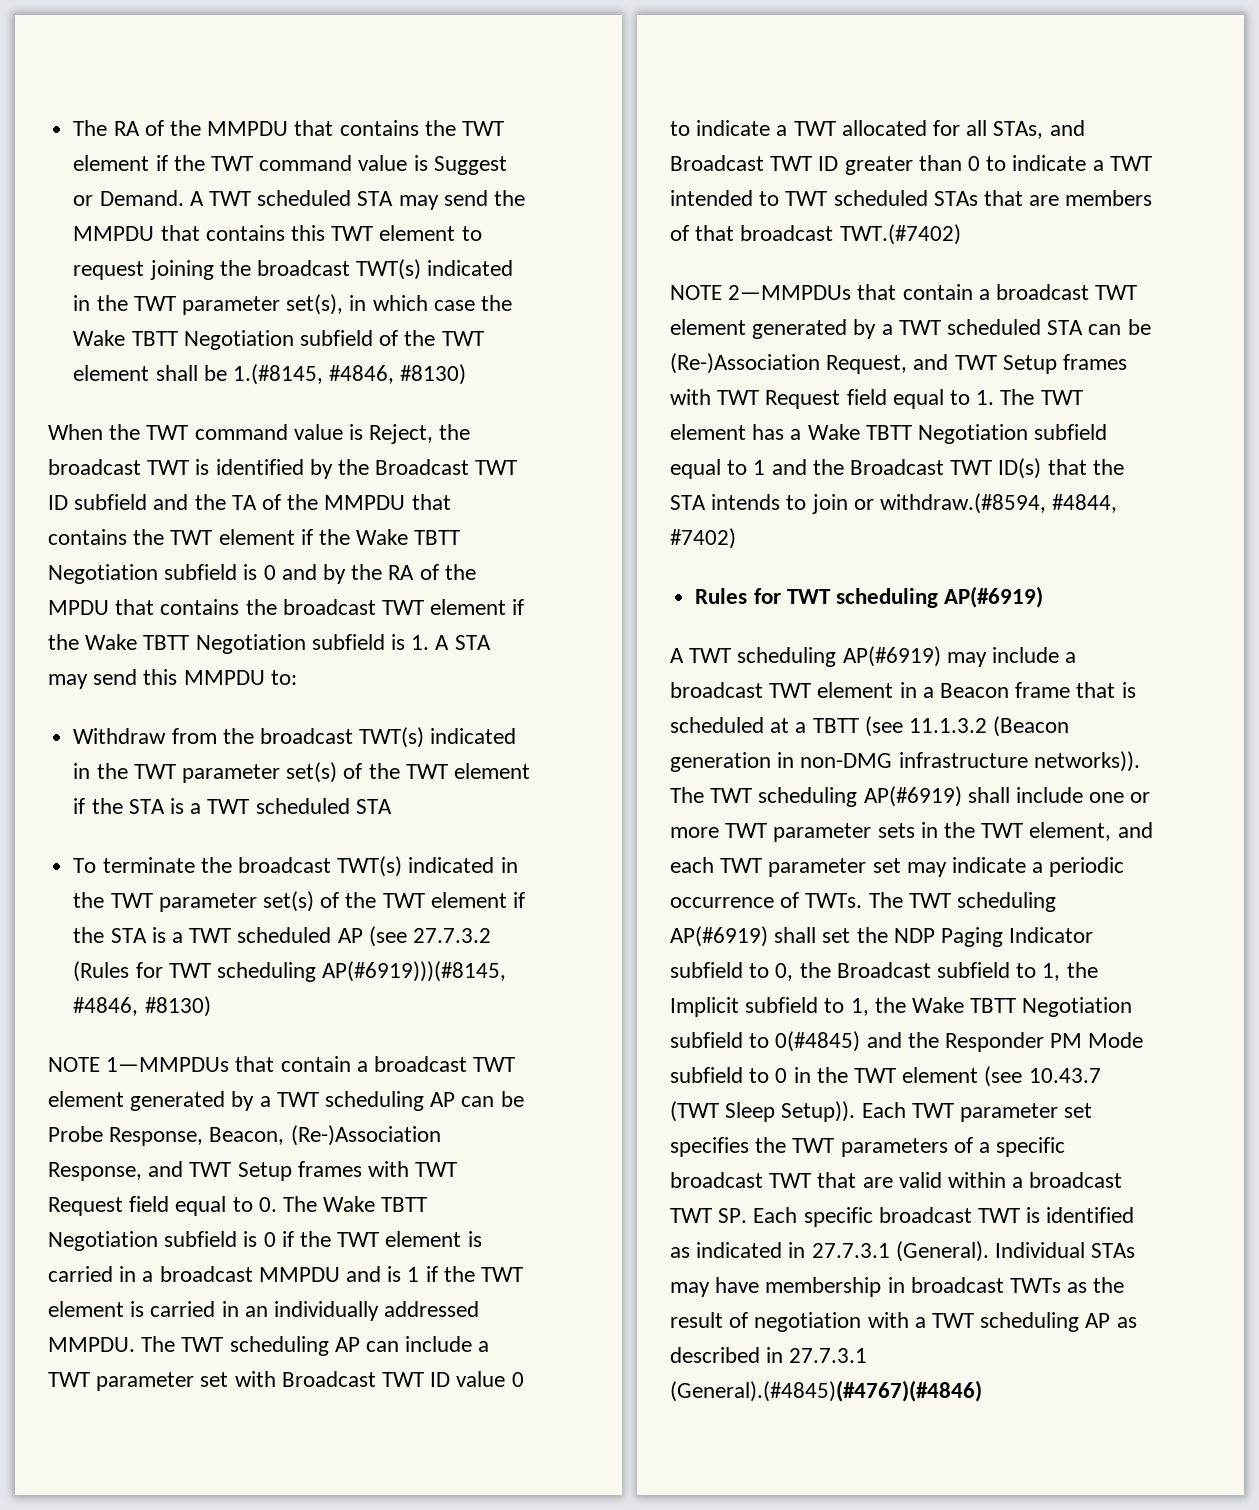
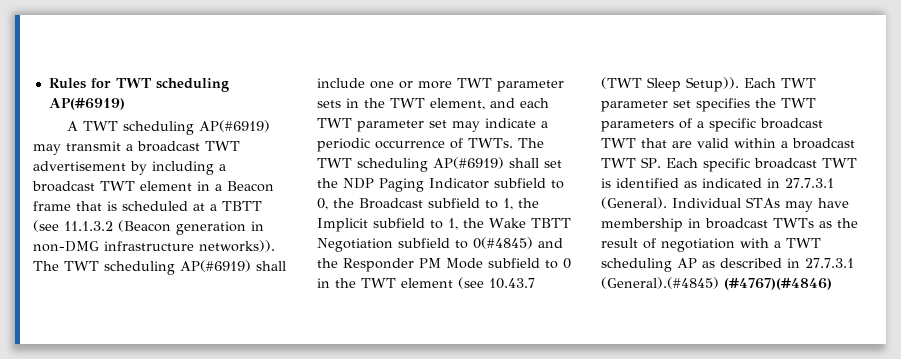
[73,120,504,136] [73,155,507,175] [73,190,525,210] [73,225,482,241] [73,259,514,280] [73,294,512,315] [73,330,484,350] [73,364,467,385] [48,424,471,444] [48,459,518,479] [48,494,451,510] [48,529,461,545] [48,564,476,584] [48,599,525,615] [48,634,491,654] [48,669,297,689] [73,727,517,748] [73,762,530,783] [73,798,392,814] [73,856,518,877] [73,891,525,912] [73,926,491,947] [73,961,507,982] [73,996,211,1017] [48,1056,516,1072] [48,1091,524,1111] [48,1125,441,1146] [48,1161,458,1181] [48,1196,428,1216] [48,1231,482,1251] [48,1266,524,1282] [48,1301,480,1321] [48,1336,490,1356] [48,1371,524,1391] [670,120,1085,139] [670,155,1152,175] [670,190,1153,206] [670,224,961,245] [670,284,1138,300] [670,319,1151,339] [670,353,1128,374] [670,389,1083,409] [670,424,1108,444] [670,458,1124,479] [670,493,1118,514] [670,528,736,549] The RA of the MMPDU that contains the TWT element if the TWT command value is Suggest or Demand. A TWT scheduled STA may send the MMPDU that contains this TWT element to request joining the broadcast TWT(s) indicated in the TWT parameter set(s), in which case the Wake TBTT Negotiation subfield of the TWT element shall be 1.(#8145, #4846, #8130) // When the TWT command value is Reject, the broadcast TWT is identified by the Broadcast TWT ID subfield and the TA of the MMPDU that contains the TWT element if the Wake TBTT Negotiation subfield is 0 and by the RA of the MPDU that contains the broadcast TWT element if the Wake TBTT Negotiation subfield is 1. A STA may send this MMPDU to: // Withdraw from the broadcast TWT(s) indicated in the TWT parameter set(s) of the TWT element if the STA is a TWT scheduled STA // To terminate the broadcast TWT(s) indicated in the TWT parameter set(s) of the TWT element if the STA is a TWT scheduled AP (see 27.7.3.2 (Rules for TWT scheduling AP(#6919)))(#8145, #4846, #8130) // NOTE 1—MMPDUs that contain a broadcast TWT element generated by a TWT scheduling AP can be Probe Response, Beacon, (Re-)Association Response, and TWT Setup frames with TWT Request field equal to 0. The Wake TBTT Negotiation subfield is 0 if the TWT element is carried in a broadcast MMPDU and is 1 if the TWT element is carried in an individually addressed MMPDU. The TWT scheduling AP can include a TWT parameter set with Broadcast TWT ID value 0 to indicate a TWT allocated for all STAs, and Broadcast TWT ID greater than 0 to indicate a TWT intended to TWT scheduled STAs that are members of that broadcast TWT.(#7402) // NOTE 2—MMPDUs that contain a broadcast TWT element generated by a TWT scheduled STA can be (Re-)Association Request, and TWT Setup frames with TWT Request field equal to 1. The TWT element has a Wake TBTT Negotiation subfield equal to 1 and the Broadcast TWT ID(s) that the STA intends to join or withdraw.(#8594, #4844, #7402) // -> (48, 83) none
[992,647,1060,663] include -> [66,141,240,152] [33,161,214,175] transmit a broadcast TWT advertisement by including
[670,1380,982,1402] (General).(#4845)(#4767)(#4846) -> [601,277,832,290] (General).(#4845) (#4767)(#4846)

